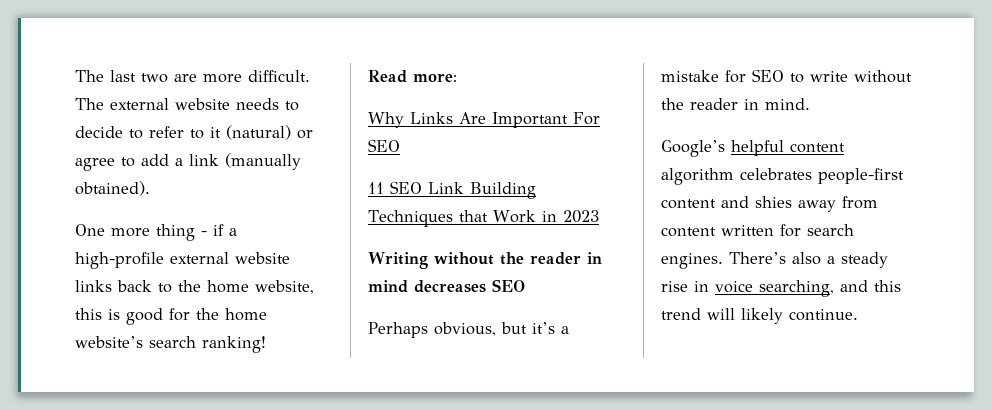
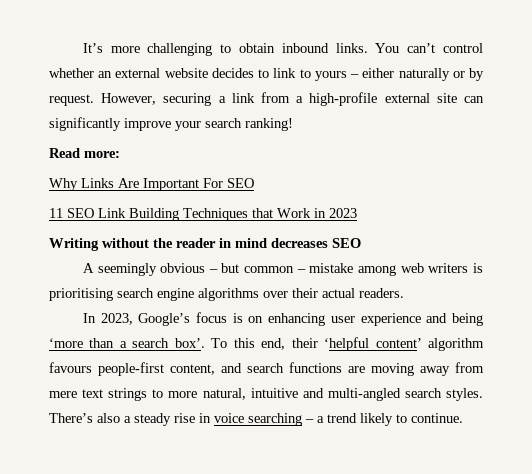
[75,70,310,83] [75,98,299,111] [75,125,313,140] [75,153,301,171] [75,181,150,196] [75,224,237,241] [75,252,290,269] [75,280,314,294] [75,308,267,325] [75,336,143,348] The last two are more difficult. The external website needs to decide to refer to it (natural) or agree to add a link (manually obtained). // One more thing - if a high-profile external website links back to the home website, this is good for the home website’s -> [82,43,484,56] [49,68,484,81] [49,92,484,106] [49,117,201,131] It’s more challenging to obtain inbound links. You can’t control whether an external website decides to link to yours – either naturally or by request. However, securing a link from a high-profile external site can significantly improve your
[368,322,569,338] [661,69,912,83] [661,98,810,110] [661,140,845,157] [661,168,904,185] [661,196,878,212] [661,224,854,237] [661,253,723,269] Perhaps obvious, but it’s a mistake for SEO to write without the reader in mind. // Google’s helpful content algorithm celebrates people-first content and shies away from content written for search engines. -> [82,263,483,276] [49,288,404,301] [82,312,483,326] [49,337,484,351] [49,362,484,376] [49,388,483,401] A seemingly obvious – but common – mistake among web writers is prioritising search engine algorithms over their actual readers. // In 2023, Google’s focus is on enhancing user experience and being ‘more than a search box’. To this end, their ‘helpful content’ algorithm favours people-first content, and search functions are moving away from mere text strings to more natural, intuitive and multi-angled search styles.
[759,280,901,297] [661,308,783,324] searching, and this trend will likely -> [248,413,407,426] searching – a trend likely to

